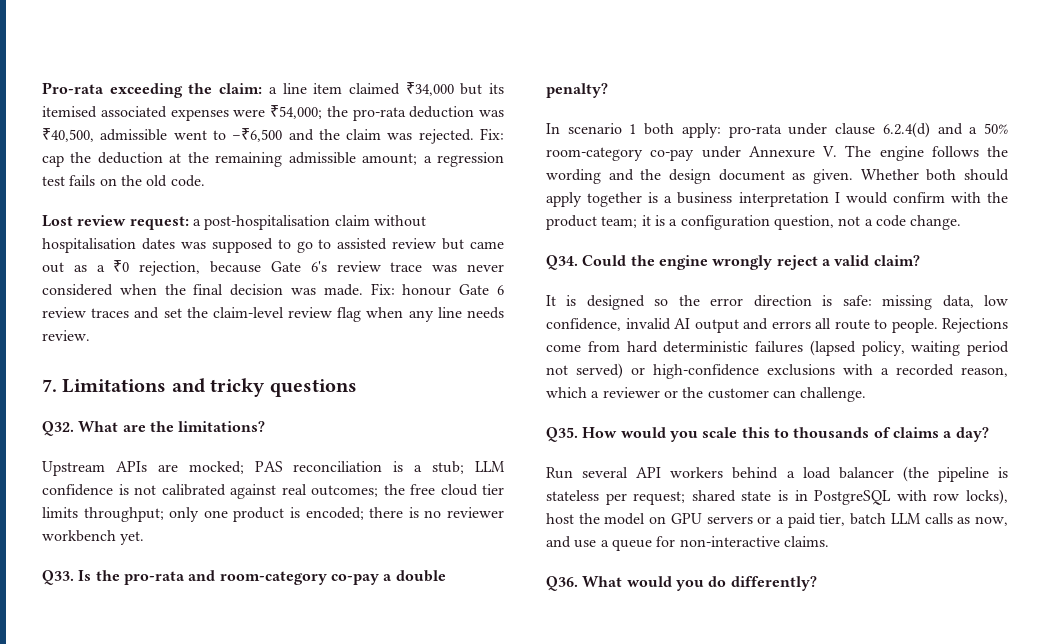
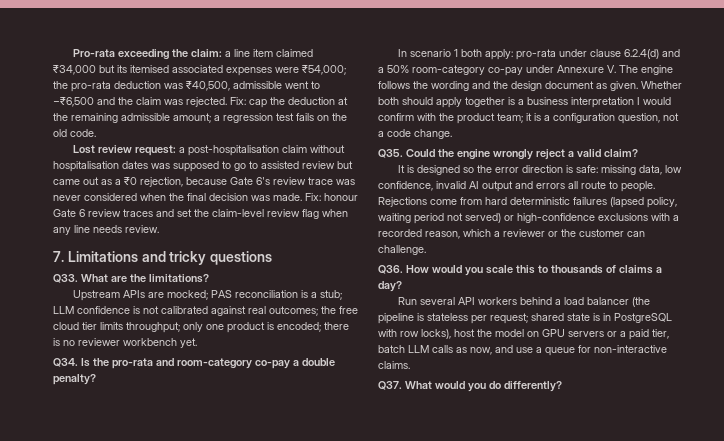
[42,421,74,436] Q32. -> [53,274,78,283] Q33.
[42,570,74,585] Q33. -> [53,358,78,367] Q34.
[546,255,578,270] Q34. -> [378,149,403,158] Q35.
[546,427,578,442] Q35. -> [378,265,403,274] Q36.
[546,576,578,591] Q36. -> [378,381,402,390] Q37.

